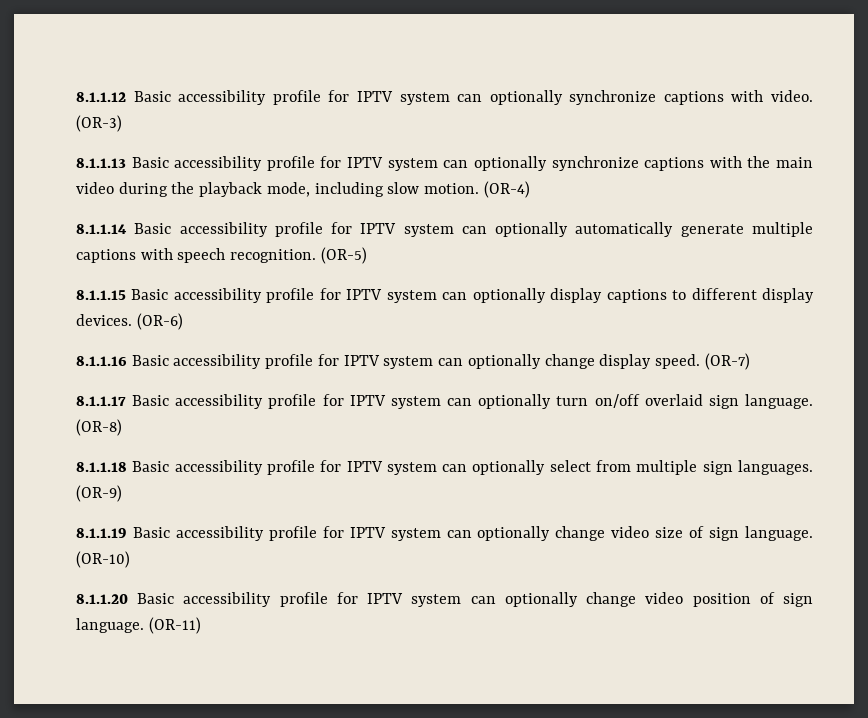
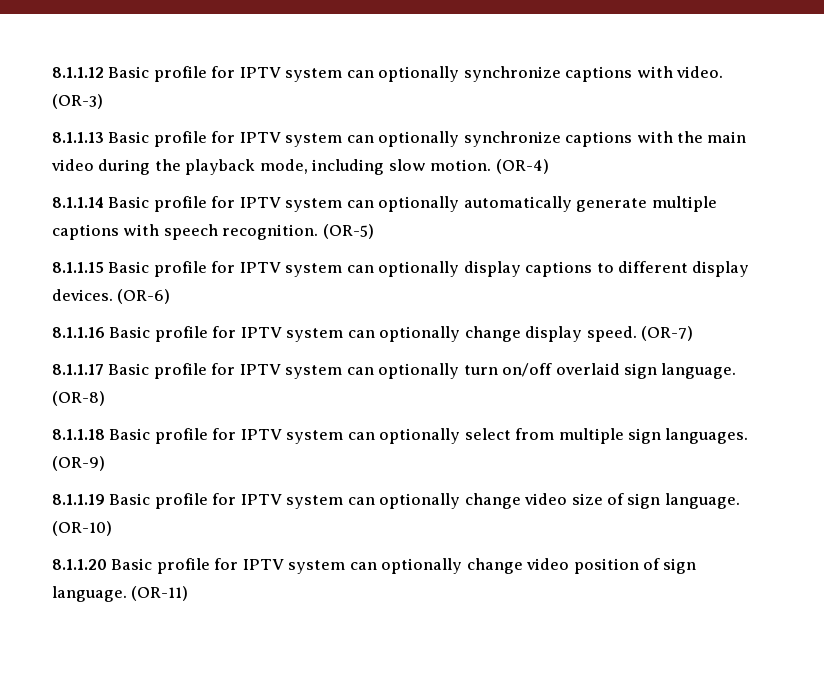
[178,90,267,105] accessibility -> (150, 72) none
[174,156,263,171] accessibility -> (150, 137) none
[179,222,268,237] accessibility -> (150, 202) none
[173,288,262,303] accessibility -> (150, 267) none
[173,354,262,369] accessibility -> (151, 332) none
[175,394,264,409] accessibility -> (150, 369) none
[174,460,263,475] accessibility -> (151, 434) none
[175,526,264,541] accessibility -> (151, 499) none
[183,592,272,607] accessibility -> (153, 564) none

